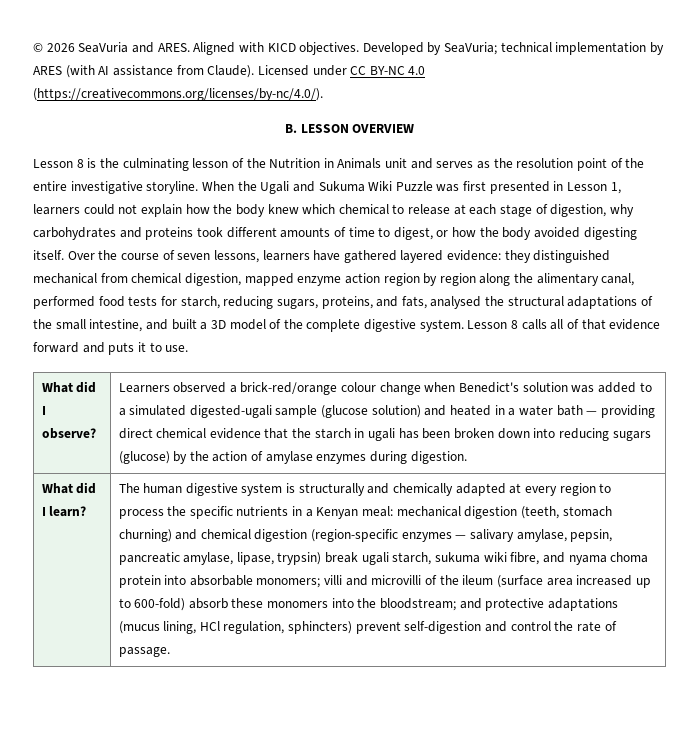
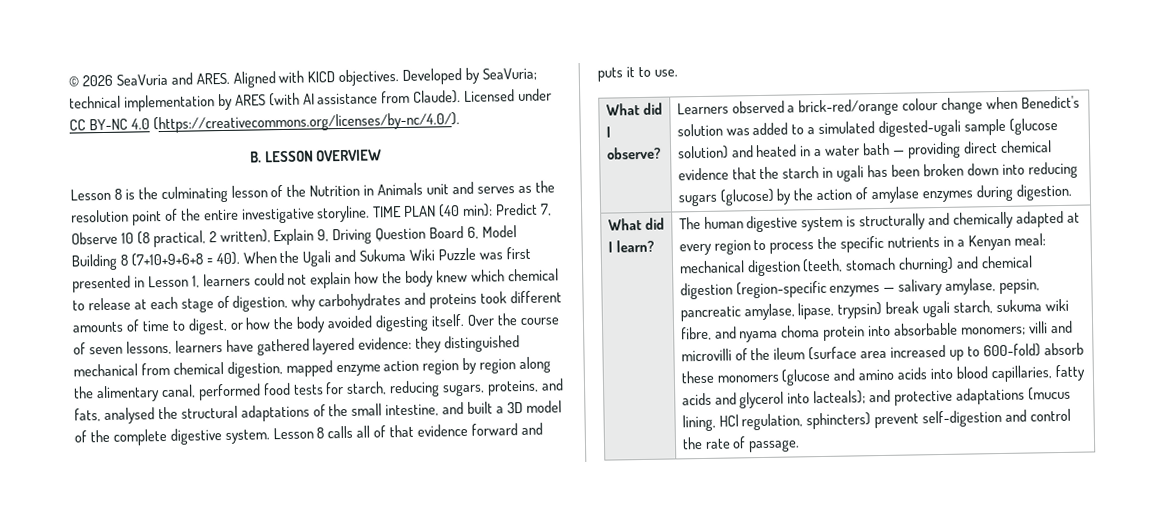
(199, 187) none -> [372,202,552,218] [71,225,517,248] [71,251,240,271] TIME PLAN (40 min): Predict 7, Observe 10 (8 practical, 2 written), Explain 9, Driving Question Board 6, Model Building 8 (7+10+9+6+8 = 40).
[331,598,457,611] into the bloodstream; -> [781,364,1085,386] [681,390,867,409] (glucose and amino acids into blood capillaries, fatty acids and glycerol into lacteals);

